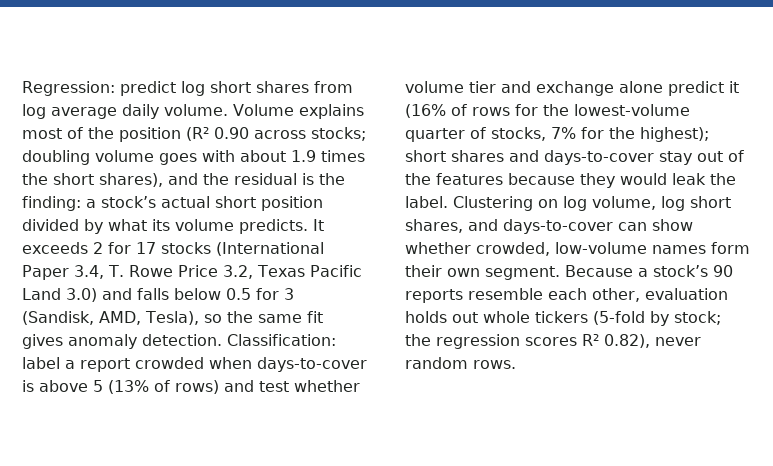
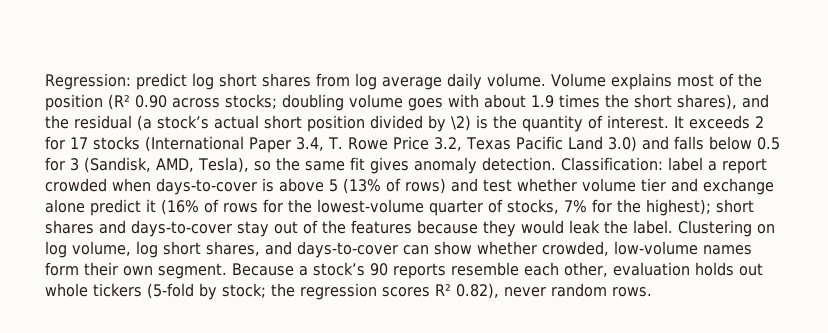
[302,173,345,185] [22,196,96,211] is the finding: a -> [137,115,152,131] (a
[108,219,308,234] what its volume predicts. -> [451,115,669,132] \2) is the quantity of interest.

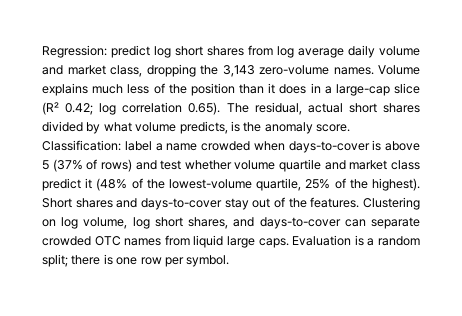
[487,73,762,90] [45,94,769,111] [45,115,209,131] volume. Volume explains most of the position (R² 0.90 across stocks; doubling volume goes with about 1.9 times the short shares), and the residual (a stock’s -> [379,46,420,56] [42,64,420,77] [42,83,421,96] [42,102,302,115] volume and market class, dropping the 3,143 zero-volume names. Volume explains much less of the position than it does in a large-cap slice (R² 0.42; log correlation 0.65). The residual,
[307,115,365,132] position -> [382,103,420,113] shares
[451,115,764,132] [45,136,780,153] [45,157,556,174] \2) is the quantity of interest. It exceeds 2 for 17 stocks (International Paper 3.4, T. Rowe Price 3.2, Texas Pacific Land 3.0) and falls below 0.5 for 3 (Sandisk, AMD, Tesla), so the same fit gives anomaly detection. -> [103,121,350,134] what volume predicts, is the anomaly score.
[721,158,767,174] report -> [166,143,198,151] name
[343,178,381,194] (13% -> [52,159,83,172] (37%
[641,178,774,195] [45,199,754,216] tier and exchange alone predict it (16% of rows for the lowest-volume quarter of stocks, 7% for the highest); short -> [279,159,420,172] [42,178,420,191] [42,198,72,208] quartile and market class predict it (48% of the lowest-volume quartile, 25% of the highest). Short
[351,220,673,237] features because they would leak the label. -> [310,197,360,208] features.
[434,241,752,256] [45,262,763,279] [45,283,652,300] show whether crowded, low-volume names form their own segment. Because a stock’s 90 reports resemble each other, evaluation holds out whole tickers (5-fold by stock; the regression scores R² 0.82), never random rows. -> [371,217,421,229] [42,235,420,248] [42,254,230,267] separate crowded OTC names from liquid large caps. Evaluation is a random split; there is one row per symbol.

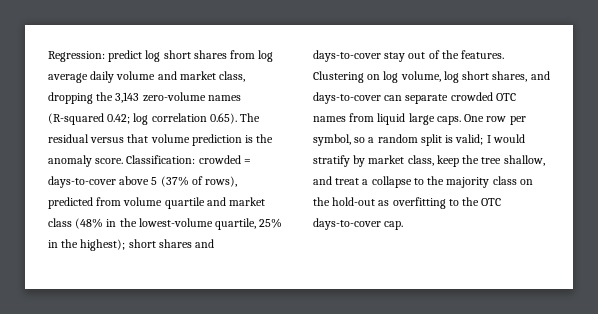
[333,65,420,75] [42,83,421,96] [42,102,59,115] names. Volume explains much less of the position than it does in a large-cap slice (R² -> [207,95,241,101] [48,113,104,125] names (R-squared
[254,102,420,115] [42,121,228,134] residual, actual short shares divided by what volume predicts, -> [48,134,242,146] residual versus that volume prediction
[124,140,420,153] [42,159,232,172] label a name crowded when days-to-cover is above 5 (37% of rows) and test whether -> [198,155,251,164] [48,176,238,188] [48,197,122,209] crowded = days-to-cover above 5 (37% of rows), predicted from
[42,178,420,191] [42,198,72,208] predict it (48% of the lowest-volume quartile, 25% of the highest). Short -> [75,218,283,230] [48,239,156,251] (48% in the lowest-volume quartile, 25% in the highest); short
[292,235,420,246] [42,254,230,267] Evaluation is a random split; there is one row per symbol. -> [464,114,526,125] [313,134,525,146] [313,155,545,167] [313,176,533,188] [313,197,502,209] [313,218,404,230] One row per symbol, so a random split is valid; I would stratify by market class, keep the tree shallow, and treat a collapse to the majority class on the hold-out as overfitting to the OTC days-to-cover cap.

